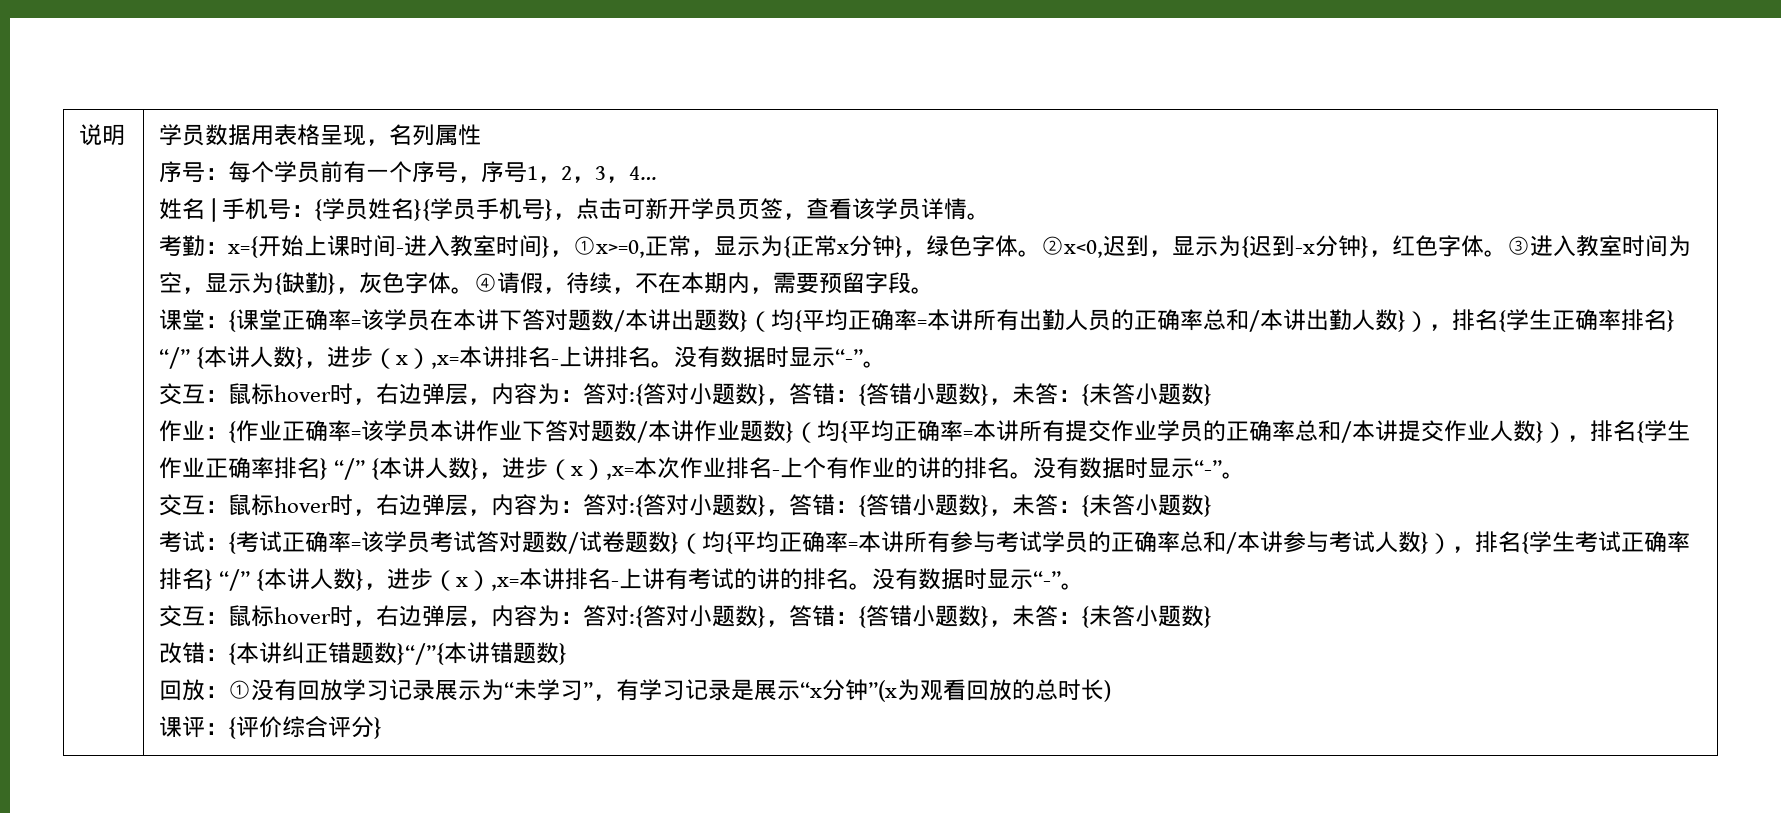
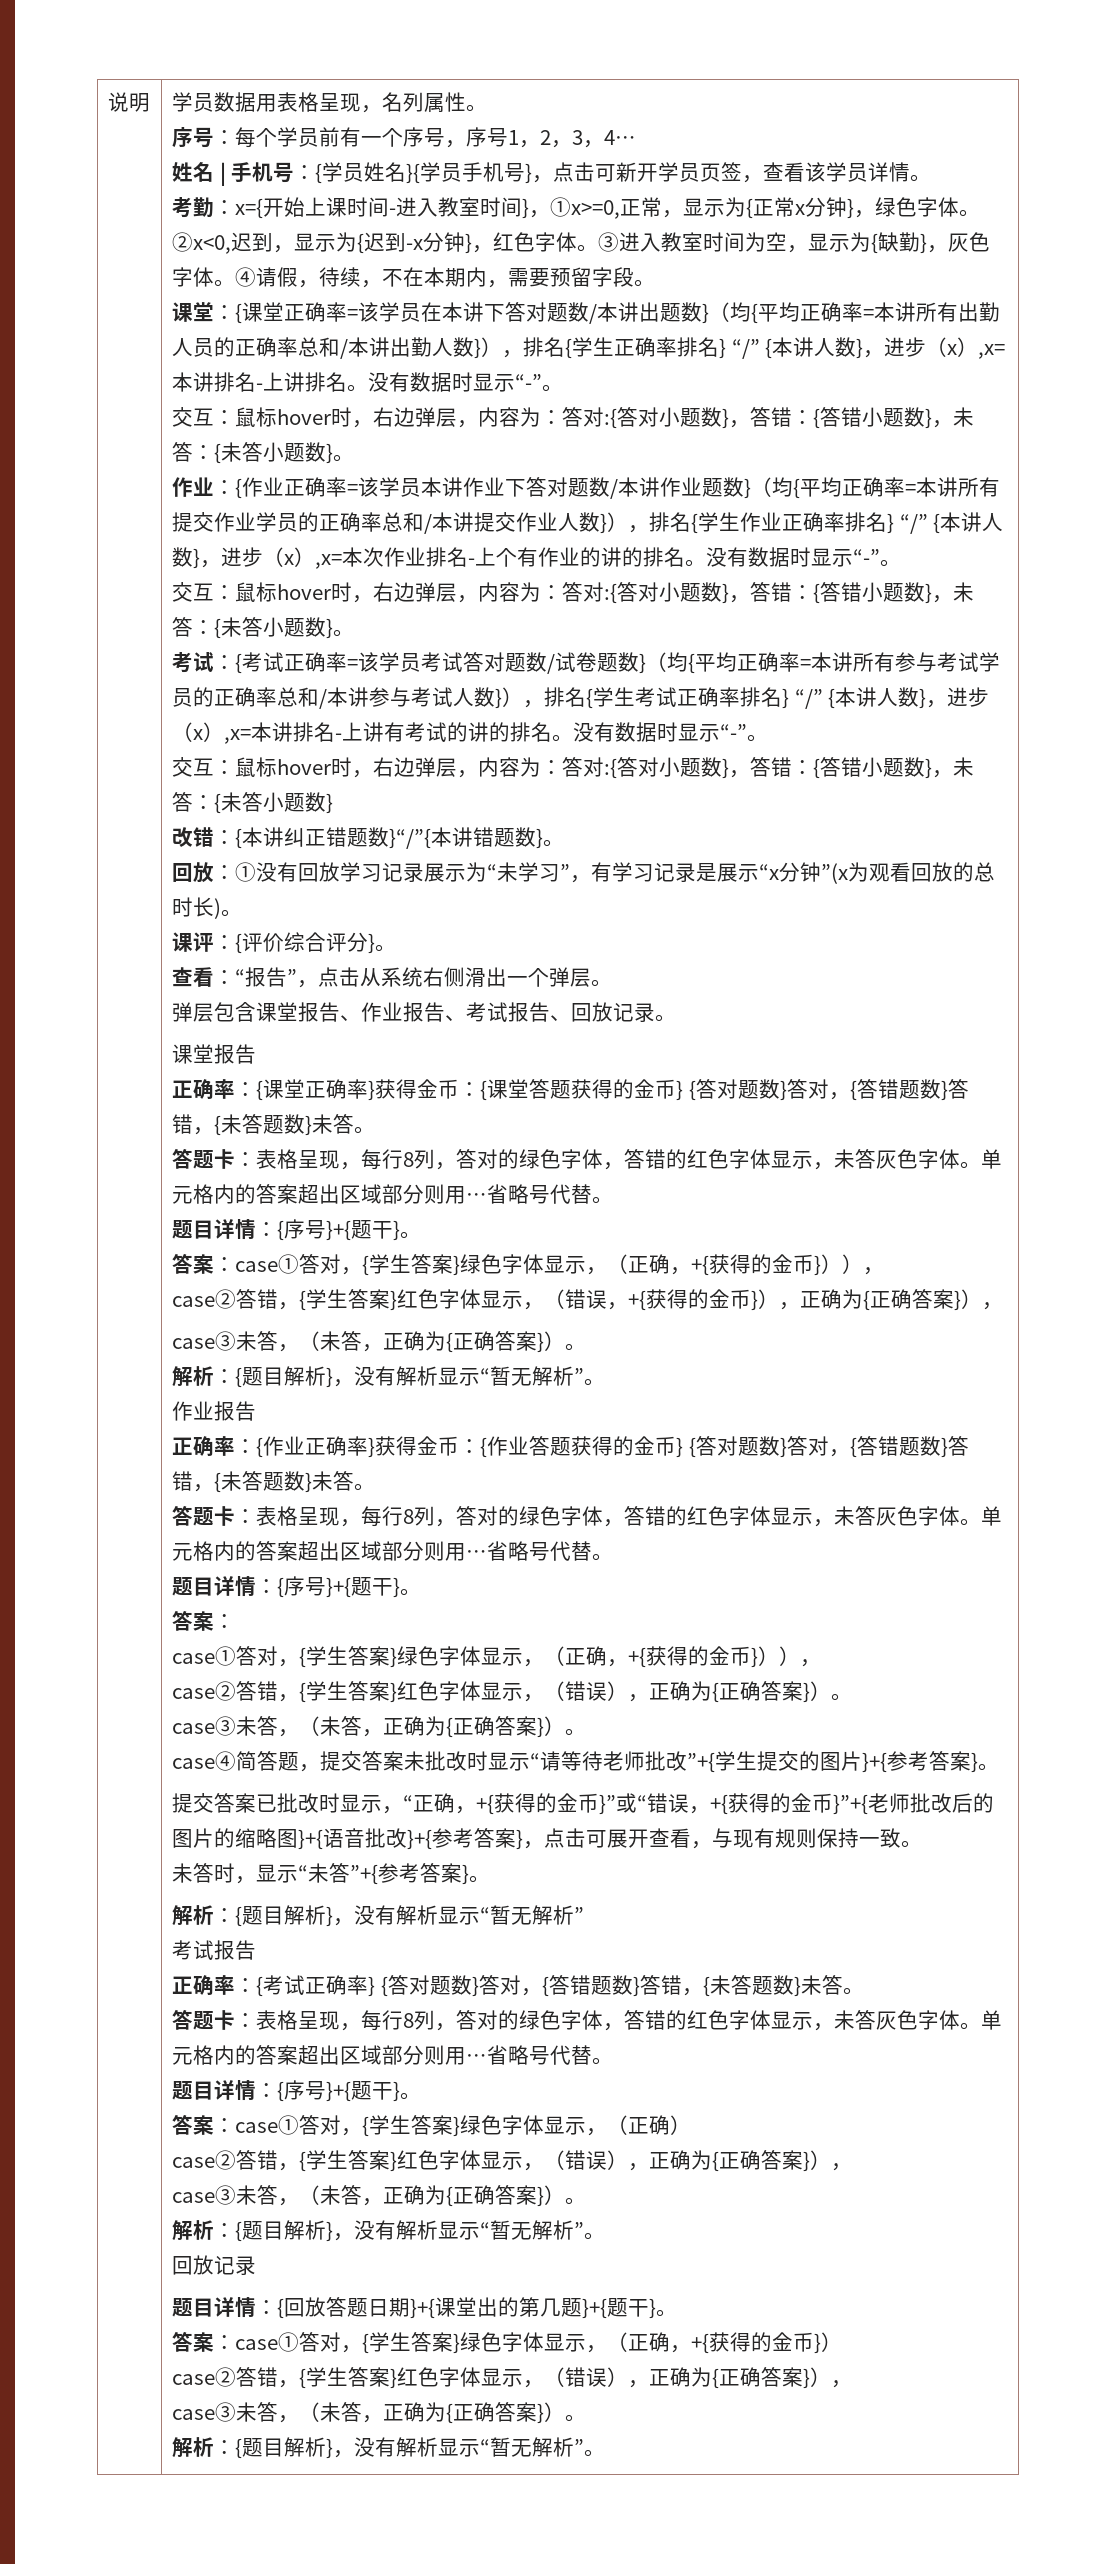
(482, 135) none -> [466,104,488,112] 。
(1213, 395) none -> [333,454,355,462] 。
(1213, 506) none -> [333,629,355,637] 。
(568, 654) none -> [543,839,565,847] 。
(1112, 691) none -> [221,909,243,917] 。
(383, 728) none -> [375,944,397,952] [172,967,613,988] [172,1002,677,1022] [172,1044,257,1064] [172,1079,969,1101] [172,1114,376,1136] [172,1148,1003,1170] [172,1184,614,1204] [172,1219,422,1241] [172,1253,885,1276] [172,1289,1004,1311] [172,1331,587,1353] [172,1366,606,1388] [172,1401,257,1421] [172,1436,969,1458] [172,1471,376,1493] [172,1505,1003,1527] [172,1541,614,1561] [172,1576,422,1598] [172,1610,236,1631] [172,1646,822,1668] [172,1681,853,1703] [172,1716,587,1738] [172,1751,1000,1773] [172,1793,995,1815] [172,1828,923,1850] [172,1863,491,1885] [172,1905,585,1927] [172,1940,257,1960] [172,1975,864,1997] [172,2009,1003,2031] [172,2045,614,2065] [172,2080,422,2102] [172,2114,692,2137] [172,2150,853,2172] [172,2185,587,2207] [172,2220,606,2242] [172,2255,257,2275] [172,2297,678,2319] [172,2331,843,2354] [172,2367,853,2389] [172,2402,587,2424] [172,2437,606,2459] 。 // 查看：“报告”，点击从系统右侧滑出一个弹层。 // 弹层包含课堂报告、作业报告、考试报告、回放记录。 // 课堂报告 // 正确率：{课堂正确率}获得金币：{课堂答题获得的金币} {答对题数}答对，{答错题数}答错，{未答题数}未答。 // 答题卡：表格呈现，每行8列，答对的绿色字体，答错的红色字体显示，未答灰色字体。单元格内的答案超出区域部分则用…省略号代替。 // 题目详情：{序号}+{题干}。 // 答案：case①答对，{学生答案}绿色字体显示，（正确，+{获得的金币}））， // case②答错，{学生答案}红色字体显示，（错误，+{获得的金币}），正确为{正确答案}）， // case③未答，（未答，正确为{正确答案}）。 // 解析：{题目解析}，没有解析显示“暂无解析”。 // 作业报告 // 正确率：{作业正确率}获得金币：{作业答题获得的金币} {答对题数}答对，{答错题数}答错，{未答题数}未答。 // 答题卡：表格呈现，每行8列，答对的绿色字体，答错的红色字体显示，未答灰色字体。单元格内的答案超出区域部分则用…省略号代替。 // 题目详情：{序号}+{题干}。 // 答案： // case①答对，{学生答案}绿色字体显示，（正确，+{获得的金币}））， // case②答错，{学生答案}红色字体显示，（错误），正确为{正确答案}）。 // case③未答，（未答，正确为{正确答案}）。 // case④简答题，提交答案未批改时显示“请等待老师批改”+{学生提交的图片}+{参考答案}。 // 提交答案已批改时显示，“正确，+{获得的金币}”或“错误，+{获得的金币}”+{老师批改后的图片的缩略图}+{语音批改}+{参考答案}，点击可展开查看，与现有规则保持一致。 // 未答时，显示“未答”+{参考答案}。 // 解析：{题目解析}，没有解析显示“暂无解析” // 考试报告 // 正确率：{考试正确率} {答对题数}答对，{答错题数}答错，{未答题数}未答。 // 答题卡：表格呈现，每行8列，答对的绿色字体，答错的红色字体显示，未答灰色字体。单元格内的答案超出区域部分则用…省略号代替。 // 题目详情：{序号}+{题干}。 // 答案：case①答对，{学生答案}绿色字体显示，（正确） // case②答错，{学生答案}红色字体显示，（错误），正确为{正确答案}）， // case③未答，（未答，正确为{正确答案}）。 // 解析：{题目解析}，没有解析显示“暂无解析”。 // 回放记录 // 题目详情：{回放答题日期}+{课堂出的第几题}+{题干}。 // 答案：case①答对，{学生答案}绿色字体显示，（正确，+{获得的金币}） // case②答错，{学生答案}红色字体显示，（错误），正确为{正确答案}）， // case③未答，（未答，正确为{正确答案}）。 // 解析：{题目解析}，没有解析显示“暂无解析”。

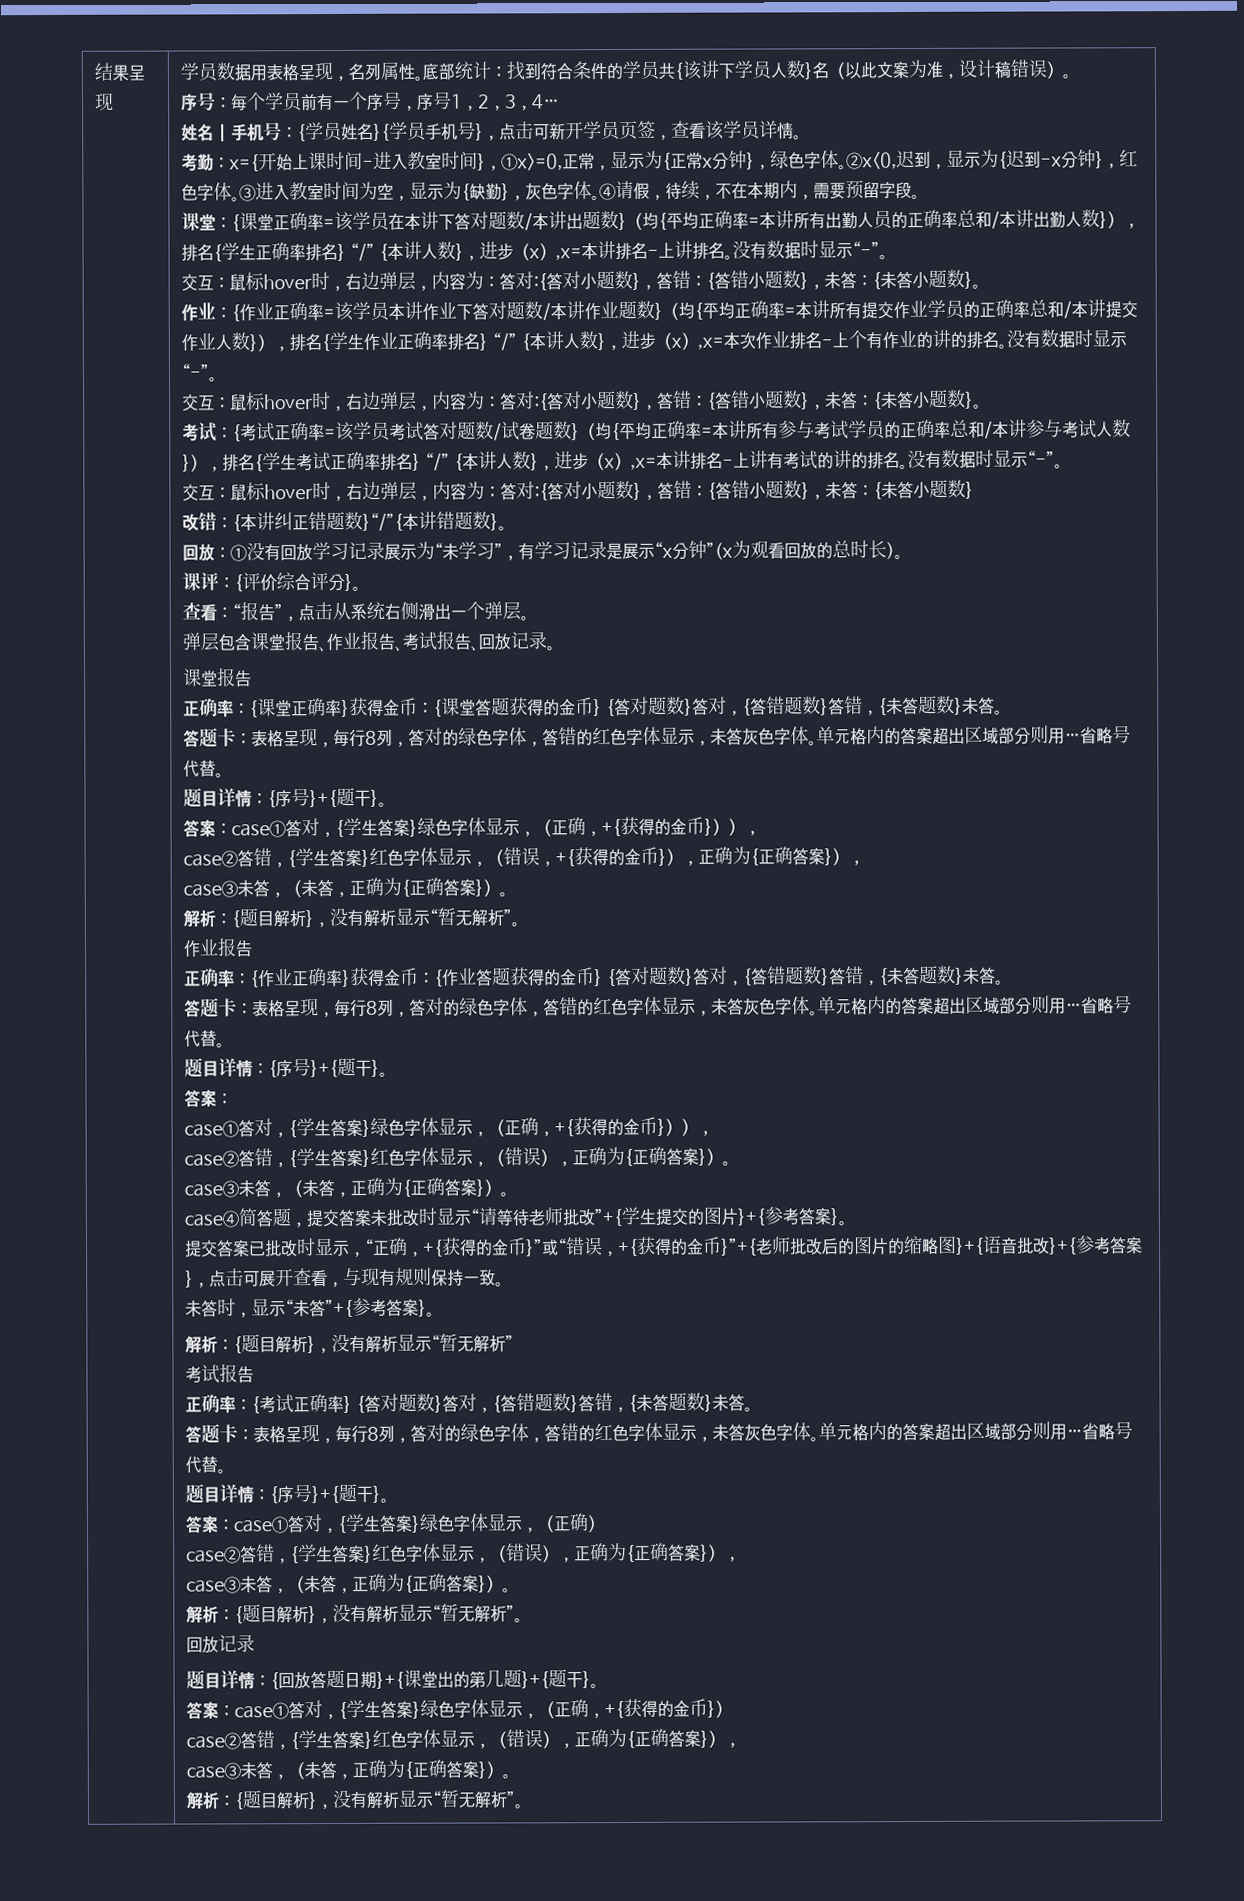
[108,92,151,112] 说明 -> [94,62,146,82] [95,92,115,111] 结果呈现
(488, 108) none -> [422,59,1072,81] 底部统计：找到符合条件的学员共{该讲下学员人数}名（以此文案为准，设计稿错误）。

